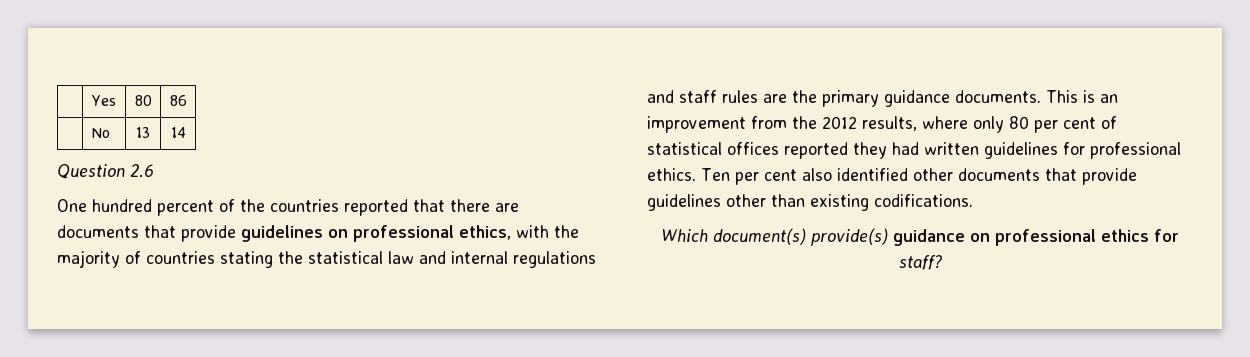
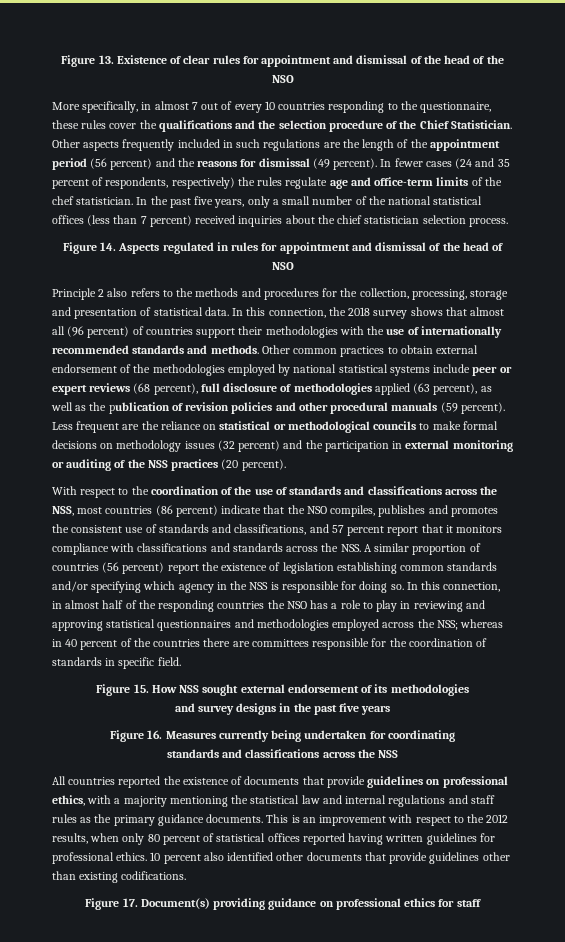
[90,95,116,106] [134,95,152,106] [169,95,187,106] [90,128,110,138] [136,127,150,138] [170,127,186,138] [57,164,154,179] [57,199,519,216] | Yes | 80 | 86 // | No | 13 | 14 // Question 2.6 // One hundred percent of the countries reported that there are -> [61,55,504,67] [271,75,294,83] [52,101,492,113] [52,120,512,132] [52,139,500,151] [52,158,510,170] [52,177,502,189] [52,196,483,208] [52,215,508,227] [62,242,504,254] [271,262,294,270] [52,288,509,300] [52,307,505,319] [52,326,502,338] [52,345,479,357] [52,364,512,376] [52,383,492,395] [51,402,505,414] [52,421,498,433] [52,440,513,452] [52,459,286,471] [52,486,498,498] [52,505,498,517] [52,524,503,536] [52,543,481,555] [52,562,498,574] [52,581,501,593] [52,600,485,612] [52,619,504,631] [52,638,488,650] [52,657,181,669] [96,684,469,696] [174,703,391,715] [110,730,455,742] [166,749,399,758] [52,776,243,788] Figure 13. Existence of clear rules for appointment and dismissal of the head of the NSO // More specifically, in almost 7 out of every 10 countries responding to the questionnaire, these rules cover the qualifications and the selection procedure of the Chief Statistician. Other aspects frequently included in such regulations are the length of the appointment period (56 percent) and the reasons for dismissal (49 percent). In fewer cases (24 and 35 percent of respondents, respectively) the rules regulate age and office-term limits of the chef statistician. In the past five years, only a small number of the national statistical offices (less than 7 percent) received inquiries about the chief statistician selection process. // Figure 14. Aspects regulated in rules for appointment and dismissal of the head of NSO // Principle 2 also refers to the methods and procedures for the collection, processing, storage and presentation of statistical data. In this connection, the 2018 survey shows that almost all (96 percent) of countries support their methodologies with the use of internationally recommended standards and methods. Other common practices to obtain external endorsement of the methodologies employed by national statistical systems include peer or expert reviews (68 percent), full disclosure of methodologies applied (63 percent), as well as the publication of revision policies and other procedural manuals (59 percent). Less frequent are the reliance on statistical or methodological councils to make formal decisions on methodology issues (32 percent) and the participation in external monitoring or auditing of the NSS practices (20 percent). // With respect to the coordination of the use of standards and classifications across the NSS, most countries (86 percent) indicate that the NSO compiles, publishes and promotes the consistent use of standards and classifications, and 57 percent report that it monitors compliance with classifications and standards across the NSS. A similar proportion of countries (56 percent) report the existence of legislation establishing common standards and/or specifying which agency in the NSS is responsible for doing so. In this connection, in almost half of the responding countries the NSO has a role to play in reviewing and approving statistical questionnaires and methodologies employed across the NSS; whereas in 40 percent of the countries there are committees responsible for the coordination of standards in specific field. // Figure 15. How NSS sought external endorsement of its methodologies // and survey designs in the past five years // Figure 16. Measures currently being undertaken for coordinating // standards and classifications across the NSS // All countries reported the existence of
[554,225,579,238] [57,250,273,268] the majority of countries stating -> [114,796,228,807] a majority mentioning
[763,94,787,103] are -> [80,817,92,823] as
[751,116,787,129] from -> [388,814,464,826] with respect to
[922,116,968,129] where -> [90,833,120,842] when
[1034,117,1096,133] per cent -> [162,835,200,845] percent
[853,142,919,159] they had -> [348,833,384,845] having
[701,168,797,185] Ten per cent -> [150,852,201,864] 10 percent
[661,228,888,246] Which document(s) provide(s) -> [85,898,266,910] Figure 17. Document(s) providing
[898,255,942,270] staff? -> [456,899,481,907] staff

